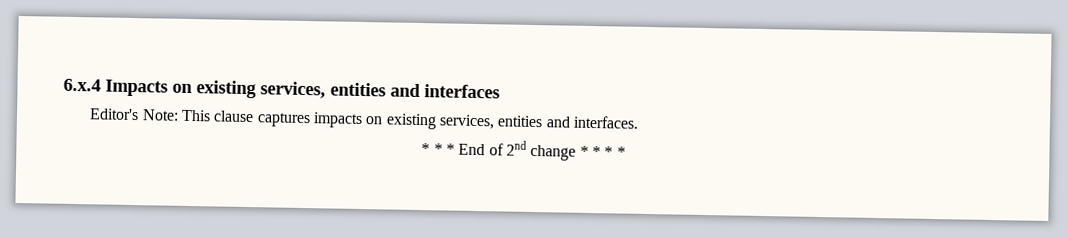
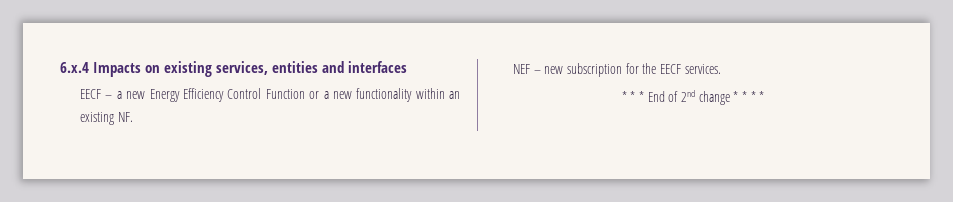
[89,108,639,130] Editor's Note: This clause captures impacts on existing services, entities and interfaces. -> [80,88,460,102] [80,112,133,125] [513,63,721,77] EECF – a new Energy Efficiency Control Function or a new functionality within an existing NF. // NEF – new subscription for the EECF services.

